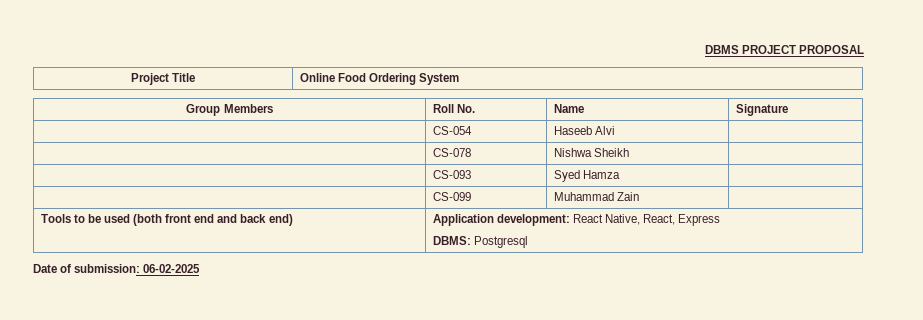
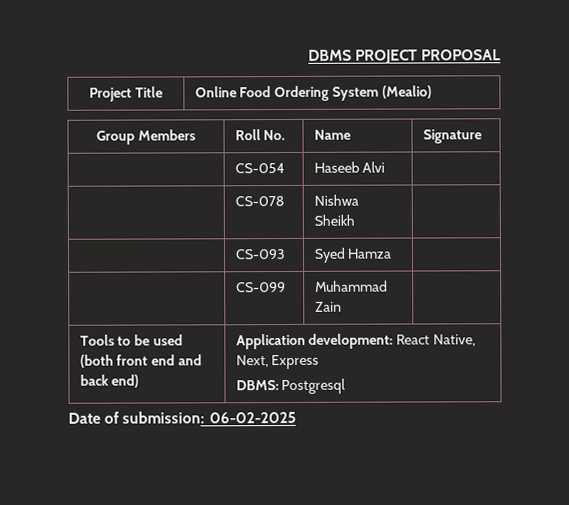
(459, 79) none -> [381,85,432,99] (Mealio)
[642,214,675,225] React, -> [235,355,269,368] Next,

